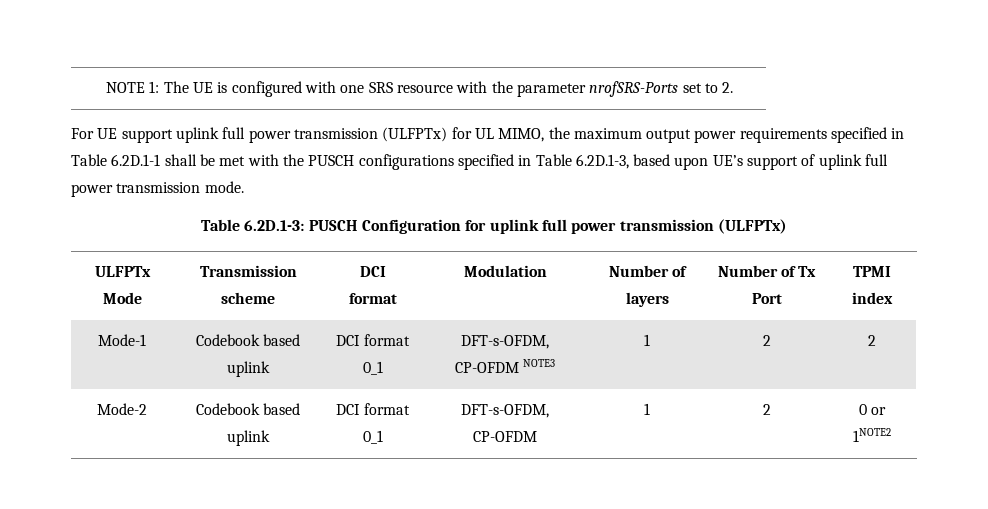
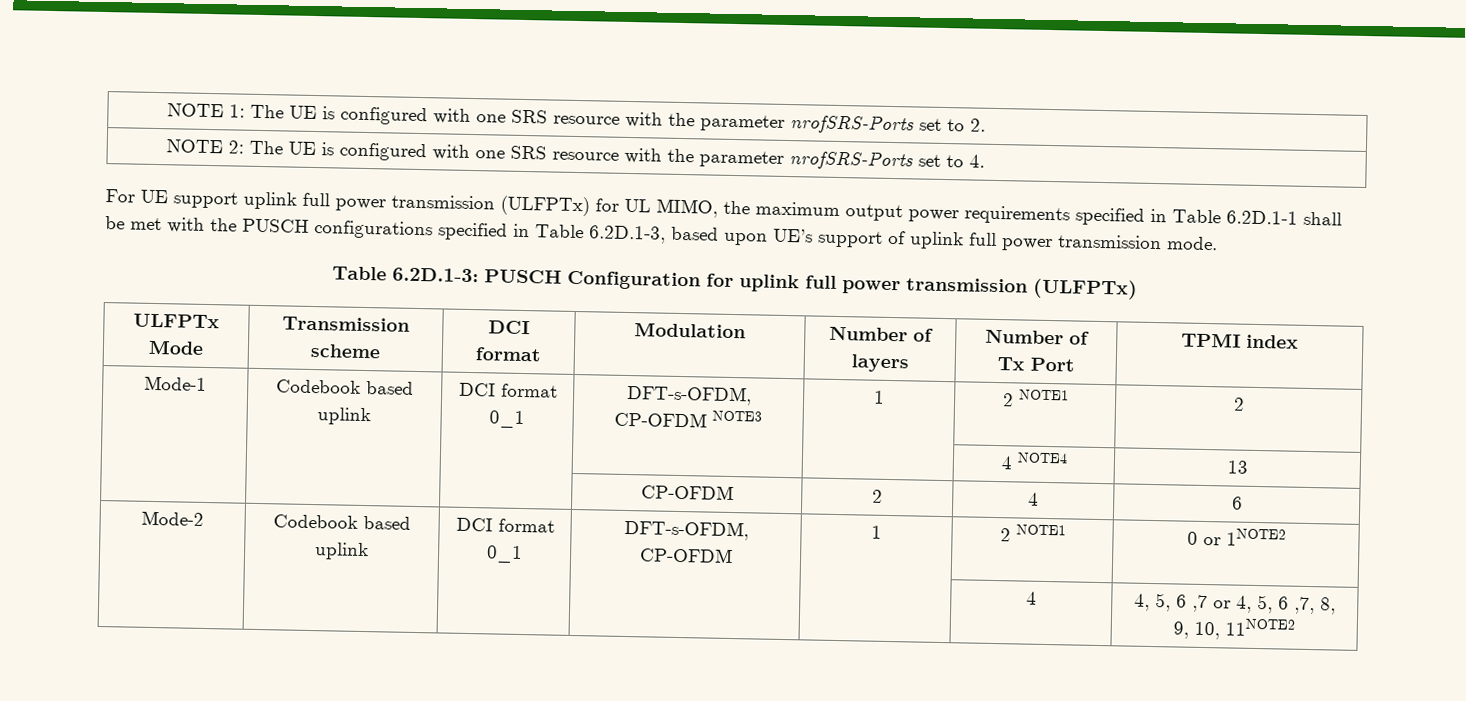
(734, 87) none -> [165,139,985,171] // NOTE 2: The UE is configured with one SRS resource with the parameter nrofSRS-Ports set to 4.
[868,335,876,346] | 2 -> [1018,389,1069,401] [1232,397,1245,411] [1000,452,1068,470] [1226,460,1248,474] [640,484,734,501] [872,489,883,503] [1028,492,1039,506] [1231,496,1243,510] NOTE1 | 2 // | | | | | 4 NOTE4 | 13 // | | | CP-OFDM | 2 | 4 | 6
(771, 409) none -> [1015,524,1066,536] NOTE1
(891, 435) none -> [1026,591,1037,605] [1134,593,1336,615] [1173,618,1295,640] // | | | | | 4 | 4, 5, 6 ,7 or 4, 5, 6 ,7, 8, 9, 10, 11NOTE2

